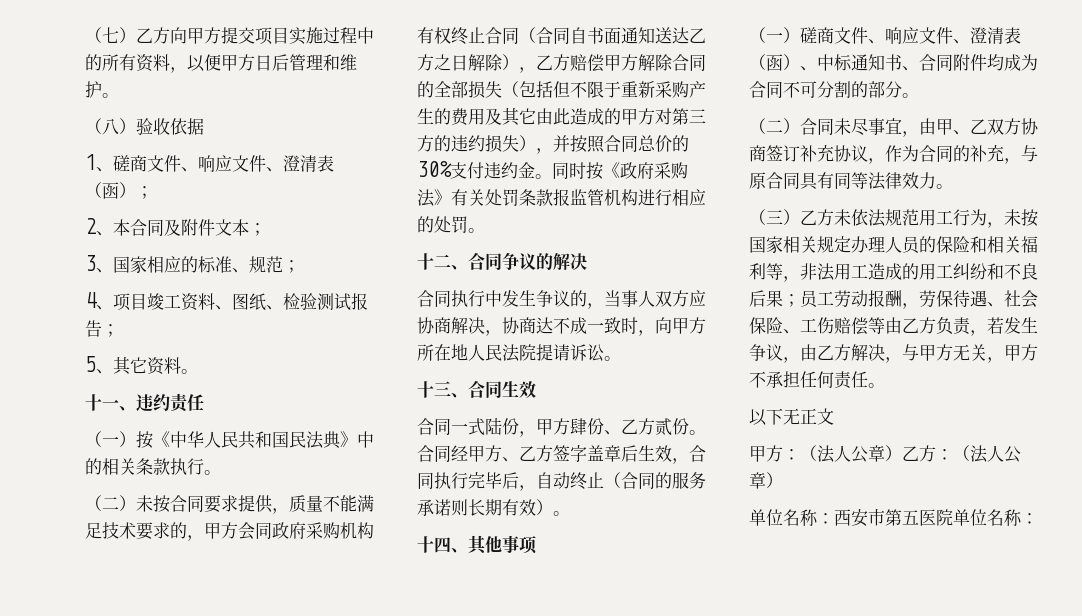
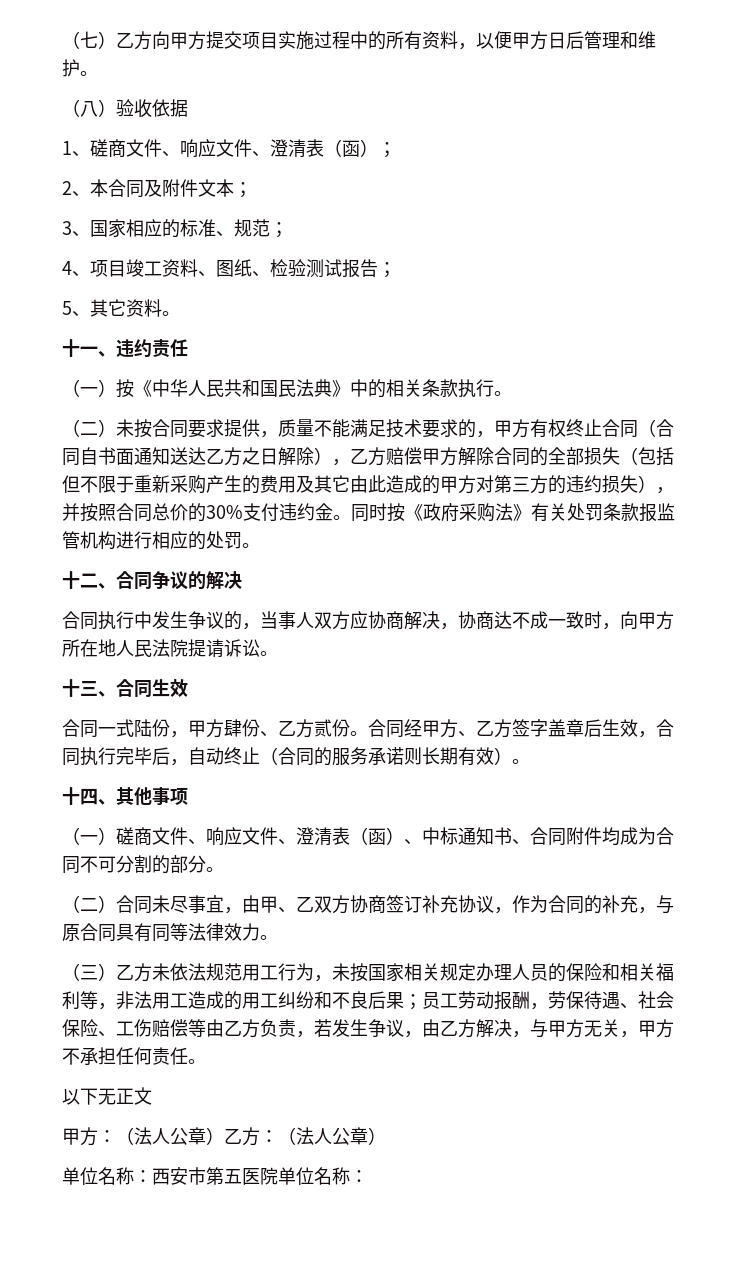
[238,522,374,540] 会同政府采购机构 -> (530, 428) none

